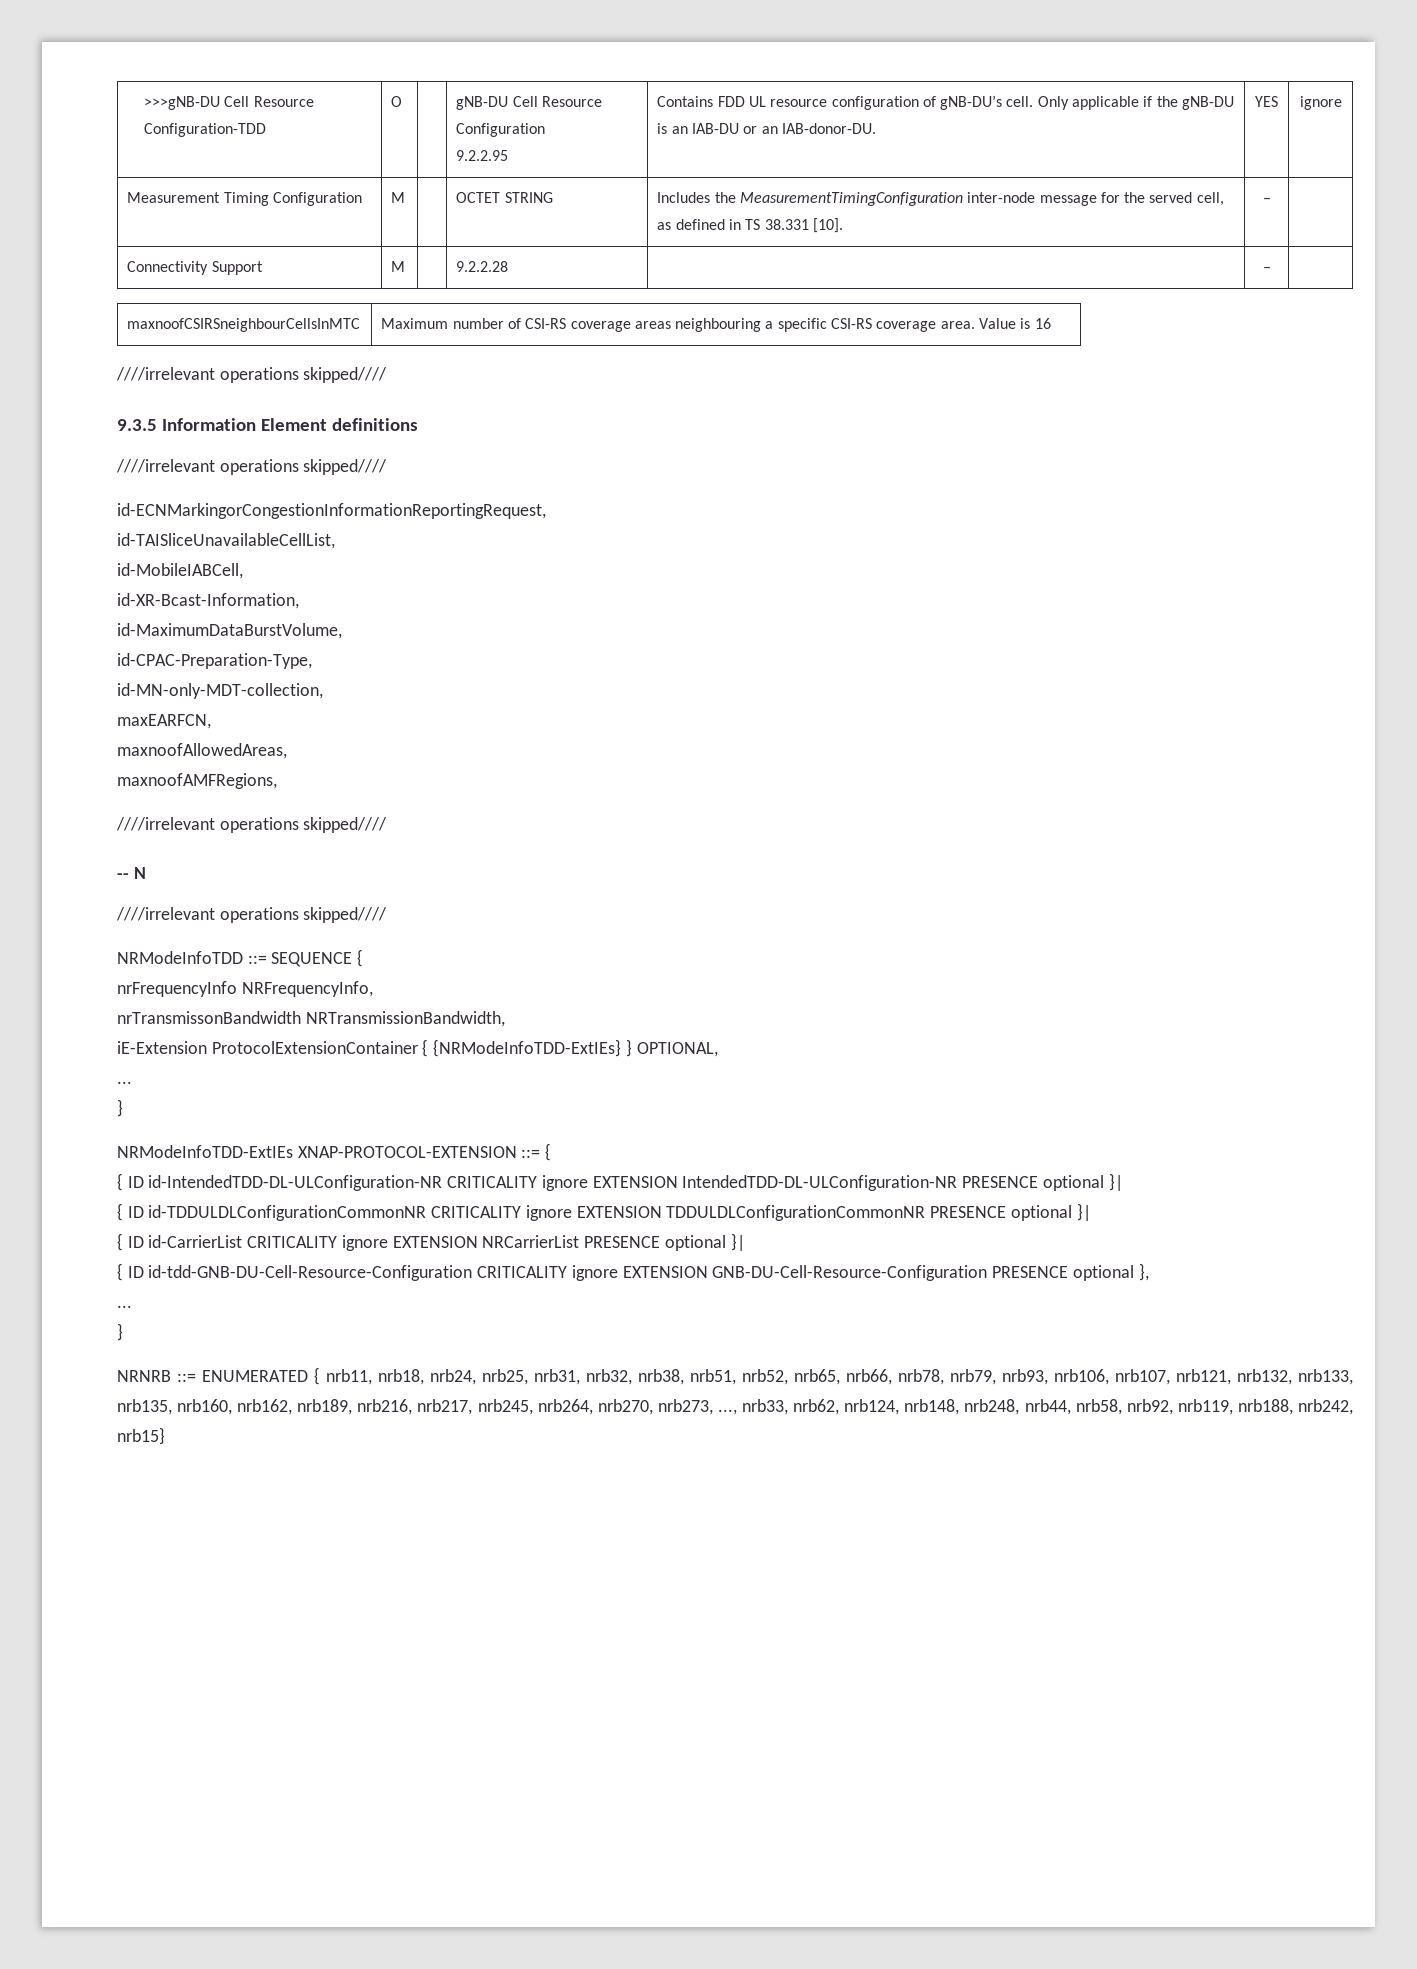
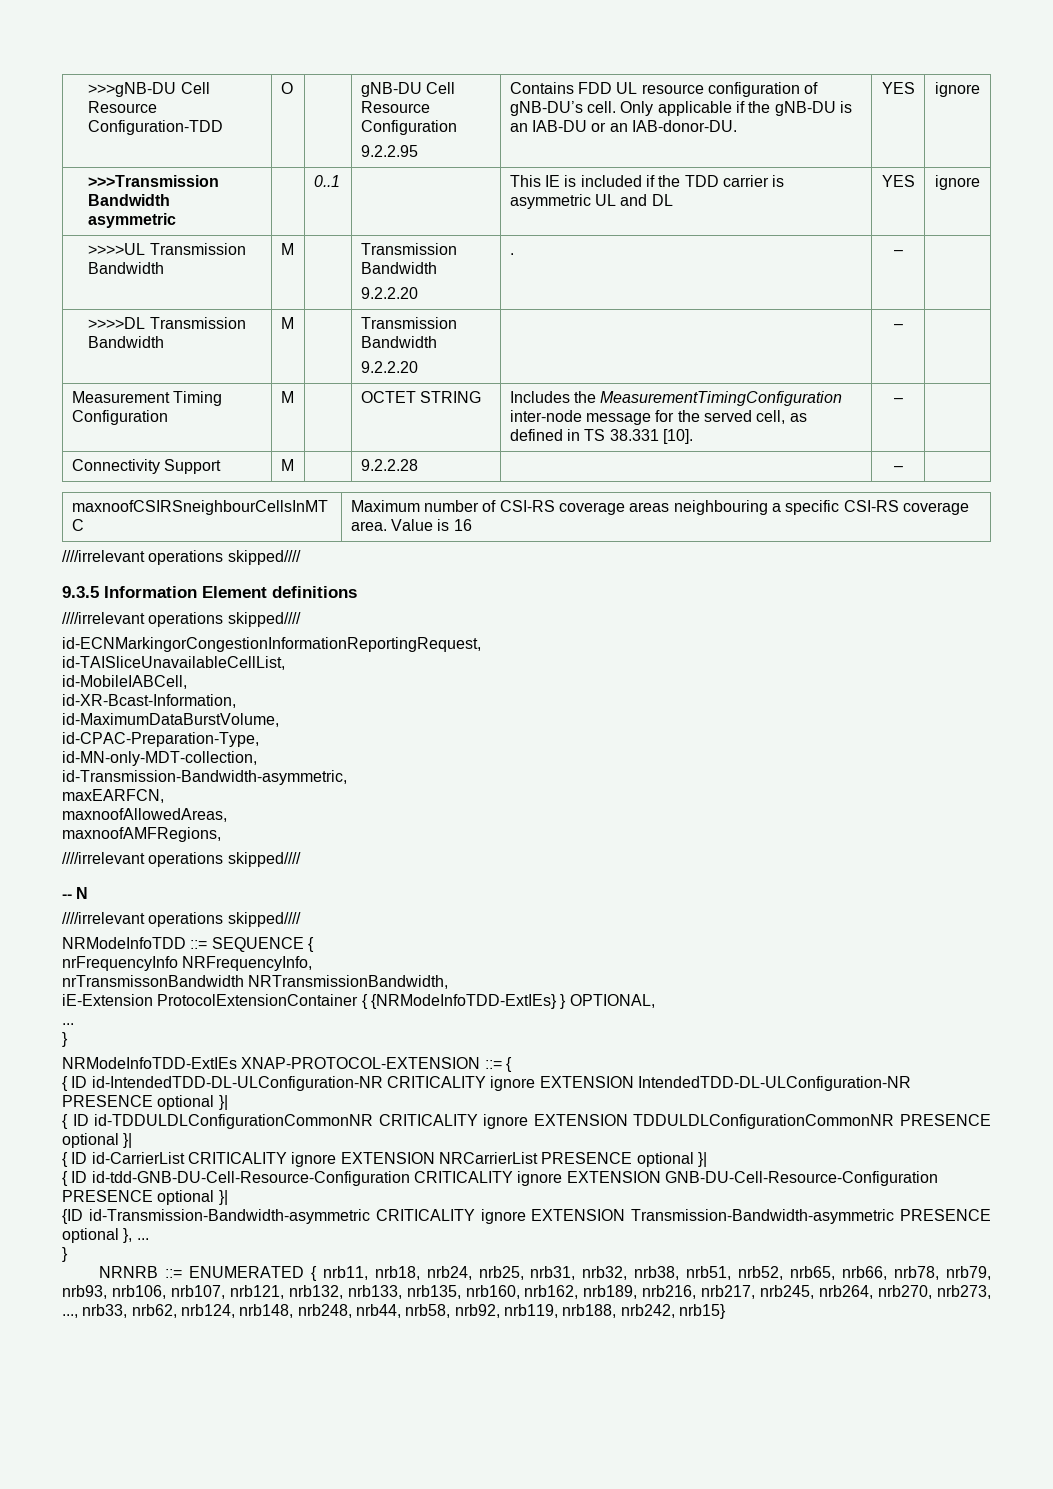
(1342, 103) none -> [88,175,220,187] [88,194,171,206] [88,213,177,228] [313,175,340,187] [509,175,785,187] [509,194,673,209] [881,175,915,187] [935,175,980,190] [88,243,246,255] [88,262,165,274] [280,243,294,255] [360,243,457,255] [360,262,437,274] [360,287,418,299] [509,253,514,255] [893,250,903,255] [88,317,246,329] [88,336,165,348] [280,317,294,329] [360,317,457,329] [360,336,437,348] [360,361,418,373] [893,324,903,329] // >>>Transmission Bandwidth asymmetric | | 0..1 | | This IE is included if the TDD carrier is asymmetric UL and DL | YES | ignore // >>>>UL Transmission Bandwidth | M | | Transmission Bandwidth // 9.2.2.20 | . | – | // >>>>DL Transmission Bandwidth | M | | Transmission Bandwidth // 9.2.2.20 | | – |
(323, 691) none -> [62,770,347,785] // id-Transmission-Bandwidth-asymmetric,
(1134, 1273) none -> [218,1190,228,1205] [62,1209,991,1224] [62,1228,119,1243] }| // {ID id-Transmission-Bandwidth-asymmetric CRITICALITY ignore EXTENSION Transmission-Bandwidth-asymmetric PRESENCE optional
(1149, 1272) // -> (133, 1235) none

